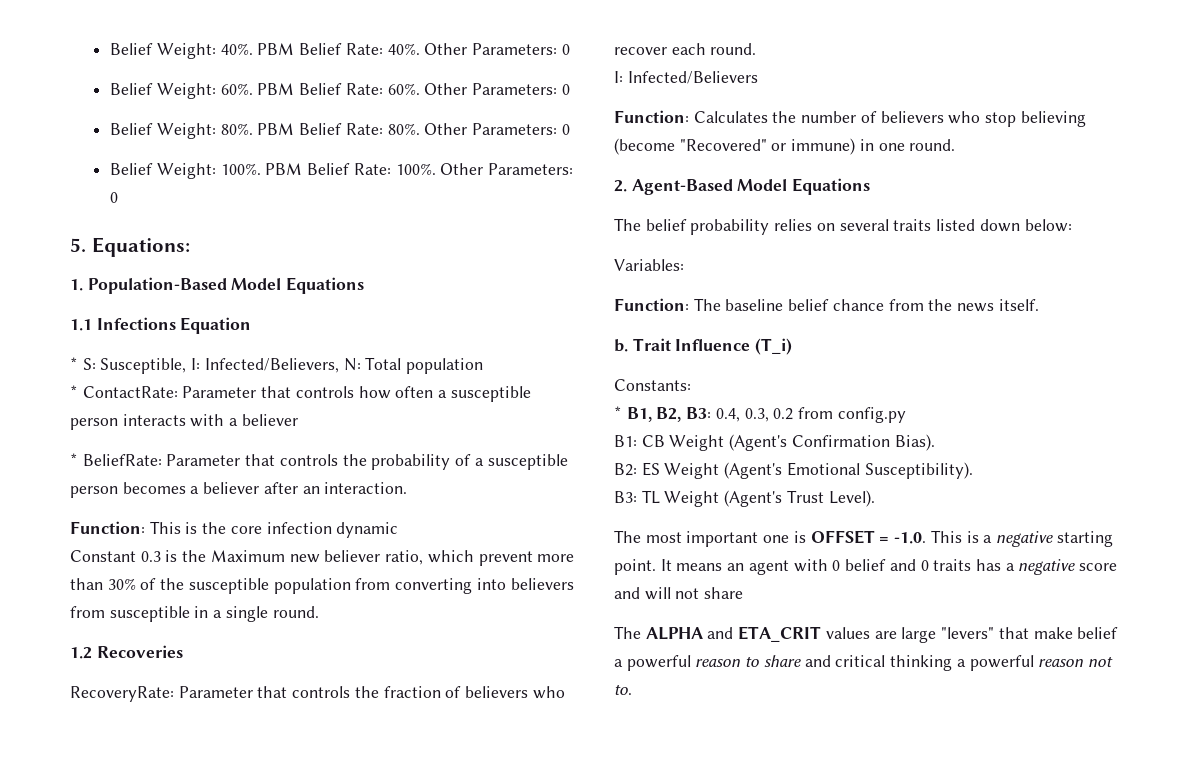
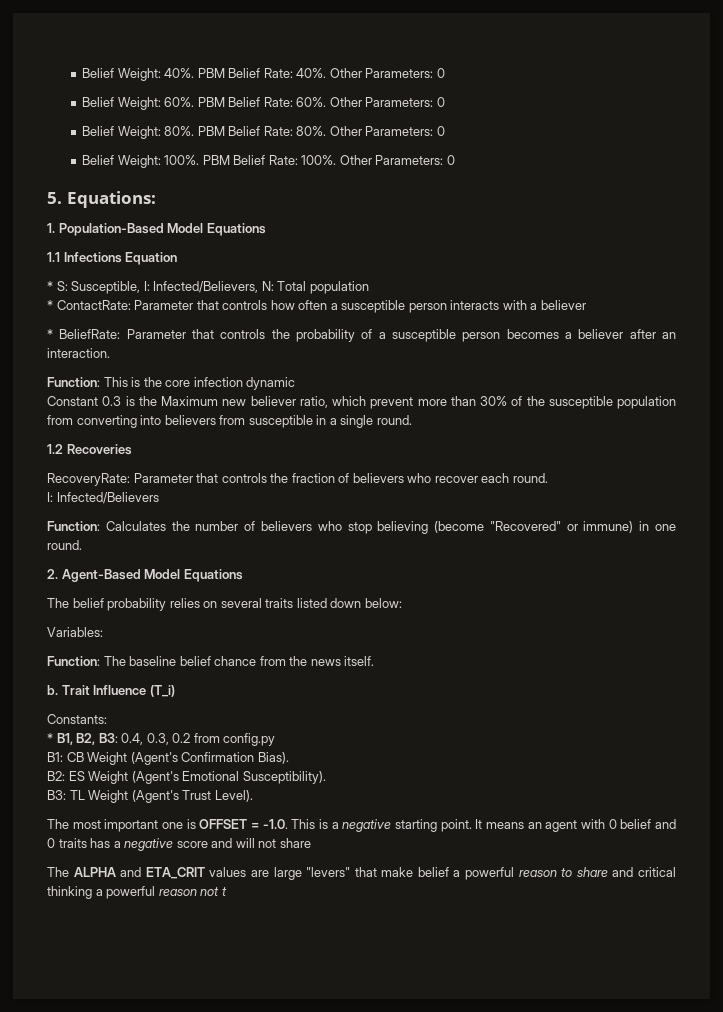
[614,685,632,695] to. -> [221,887,227,896] t

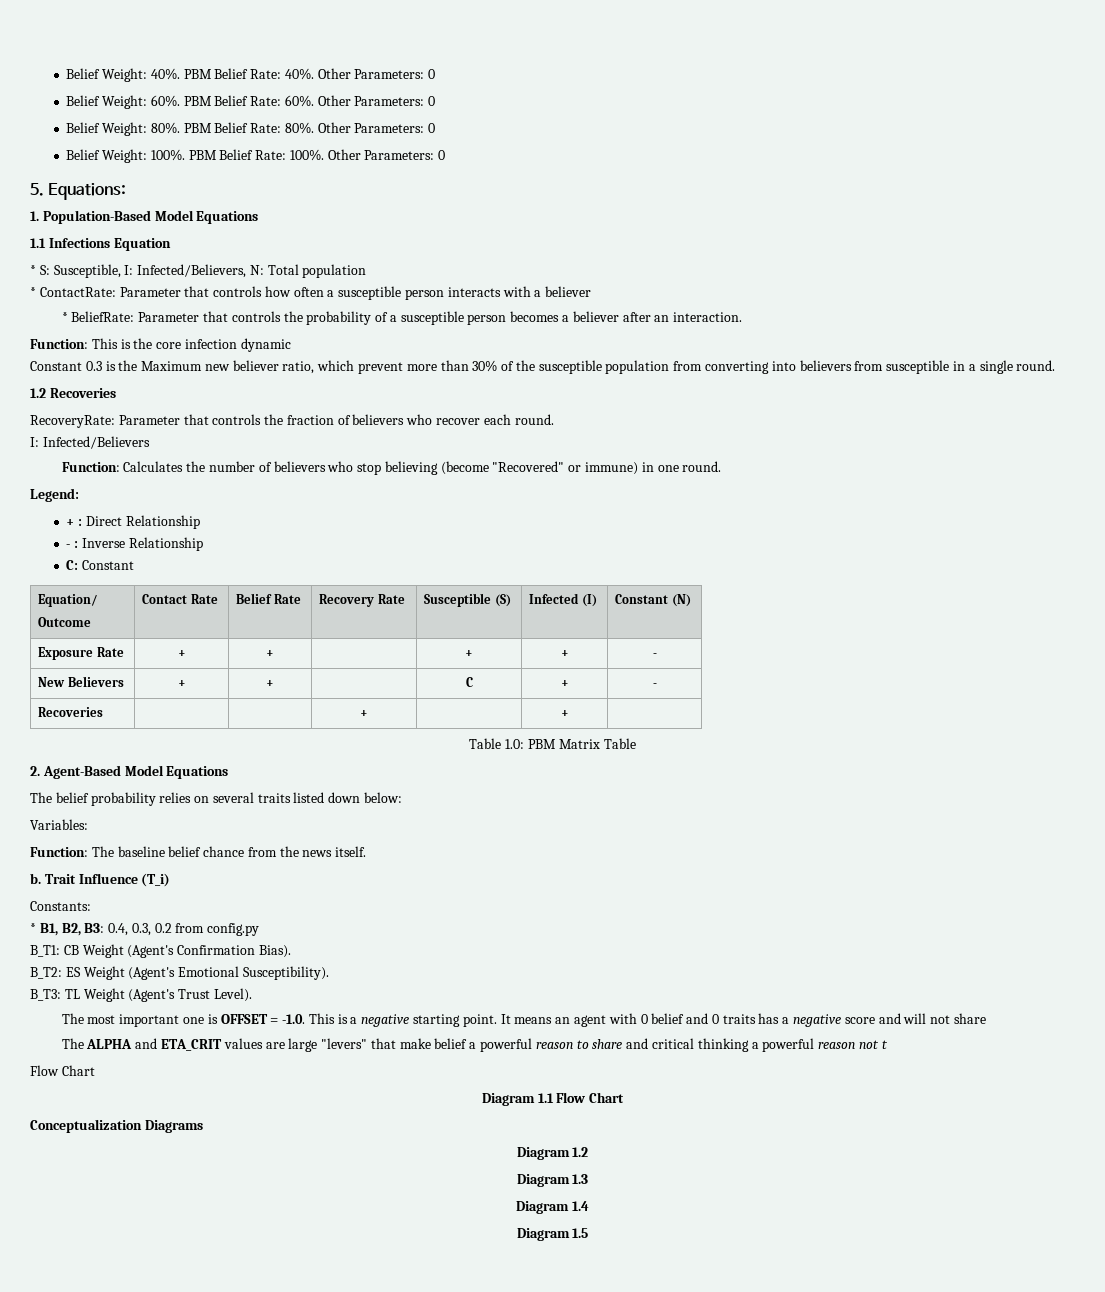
(82, 545) none -> [30,488,79,502] [66,515,200,529] [66,537,203,551] [66,560,135,570] [38,594,99,607] [38,617,92,627] [142,594,218,604] [236,593,301,604] [319,594,405,607] [424,593,511,607] [529,593,597,607] [615,594,691,607] [38,647,124,660] [177,650,186,657] [266,650,274,657] [465,650,473,657] [560,650,569,657] [652,653,657,657] [38,676,124,687] [177,680,186,687] [266,680,274,687] [465,677,473,687] [560,680,569,687] [652,683,657,687] [38,707,104,717] [360,710,368,717] [560,710,569,717] [469,738,636,749] // Legend: // + : Direct Relationship // - : Inverse Relationship // C: Constant // Equation/ // Outcome | Contact Rate | Belief Rate | Recovery Rate | Susceptible (S) | Infected (I) | Constant (N) // Exposure Rate | + | + | | + | + | - // New Believers | + | + | | C | + | - // Recoveries | | | + | | + | // Table 1.0: PBM Matrix Table
[47,752,63,762] B1: -> [30,945,60,957] B_T1:
[47,771,65,781] B2: -> [30,967,62,979] B_T2:
[47,790,66,800] B3: -> [30,989,61,1001] B_T3:
(227, 891) none -> [30,1065,95,1076] [481,1092,625,1106] [30,1119,203,1133] [516,1147,589,1160] [516,1174,589,1187] [516,1201,589,1214] [516,1228,589,1241] // Flow Chart // Diagram 1.1 Flow Chart // Conceptualization Diagrams // Diagram 1.2 // Diagram 1.3 // Diagram 1.4 // Diagram 1.5

